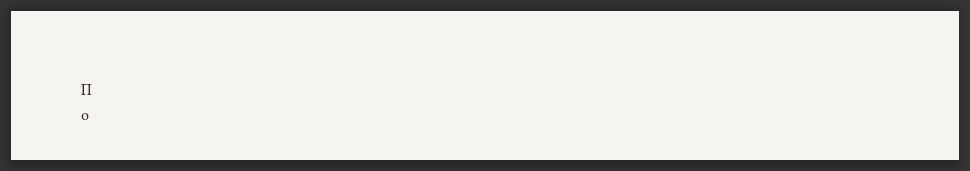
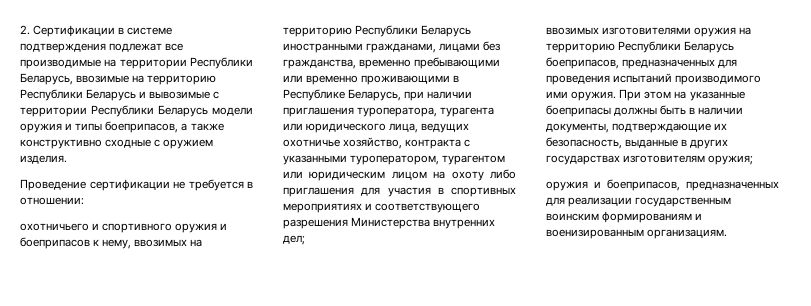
[81,84,92,95] [81,113,89,120] П // о -> [20,25,173,37] [20,43,184,53] [20,57,253,69] [20,73,217,85] [20,89,220,101] [20,105,253,117] [20,121,224,133] [20,139,214,149] [20,155,67,164] [20,179,253,191] [20,197,84,205] [20,223,228,233] [20,237,203,249] [283,25,472,37] [283,41,501,53] [283,57,501,69] [283,75,460,85] [283,89,473,101] [283,107,495,117] [283,123,470,133] [283,137,471,149] [283,155,506,165] [283,169,516,181] [283,187,516,197] [283,203,481,213] [283,217,496,229] [283,235,305,245] [546,27,752,37] [546,41,735,53] [546,57,738,69] [546,73,762,85] [546,89,745,101] [546,105,744,117] [546,123,728,133] [546,137,729,149] [546,155,754,165] [546,179,779,191] [546,197,732,207] [546,211,703,223] [546,229,728,239] 2. Сертификации в системе подтверждения подлежат все производимые на территории Республики Беларусь, ввозимые на территорию Республики Беларусь и вывозимые с территории Республики Беларусь модели оружия и типы боеприпасов, а также конструктивно сходные с оружием изделия. // Проведение сертификации не требуется в отношении: // охотничьего и спортивного оружия и боеприпасов к нему, ввозимых на территорию Республики Беларусь иностранными гражданами, лицами без гражданства, временно пребывающими или временно проживающими в Республике Беларусь, при наличии приглашения туроператора, турагента или юридического лица, ведущих охотничье хозяйство, контракта с указанными туроператором, турагентом или юридическим лицом на охоту либо приглашения для участия в спортивных мероприятиях и соответствующего разрешения Министерства внутренних дел; // ввозимых изготовителями оружия на территорию Республики Беларусь боеприпасов, предназначенных для проведения испытаний производимого ими оружия. При этом на указанные боеприпасы должны быть в наличии документы, подтверждающие их безопасность, выданные в других государствах изготовителям оружия; // оружия и боеприпасов, предназначенных для реализации государственным воинским формированиям и военизированным организациям.

